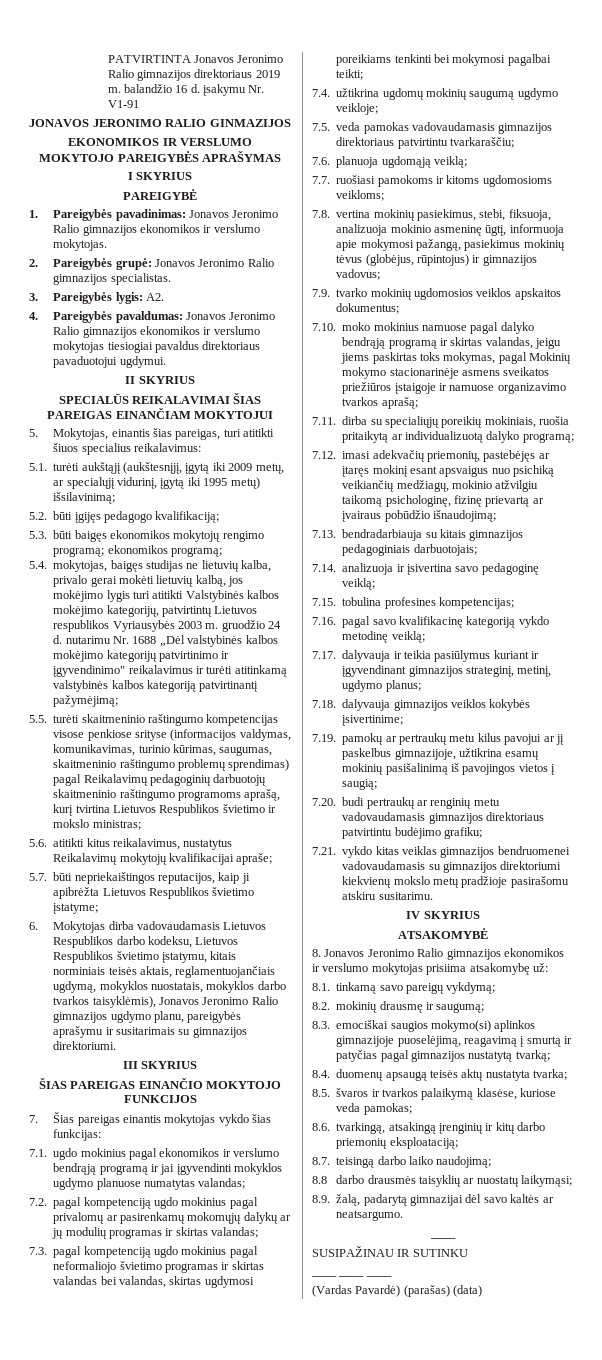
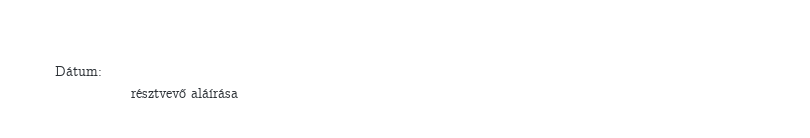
[107,55,284,63] [107,69,280,81] [107,84,265,96] [107,100,139,108] [29,119,291,127] [68,138,252,146] [39,151,281,162] [127,172,193,180] [123,189,197,200] [29,209,279,221] [53,224,260,236] [53,239,108,251] [29,258,274,270] [53,273,171,285] [29,292,165,304] [29,311,276,323] [53,326,260,338] [53,341,261,353] [53,356,166,368] [125,376,195,384] [58,393,262,404] [47,408,273,419] [29,428,275,440] [53,443,202,455] [29,462,284,474] [53,477,260,489] [53,492,116,504] [29,511,220,523] [29,530,264,542] [53,545,223,557] [29,560,272,572] [53,575,244,587] [53,590,280,602] [53,605,258,617] [53,620,282,632] [53,635,278,647] [53,650,230,662] [53,665,287,677] [53,680,259,692] [53,695,119,707] [29,714,279,726] [53,729,291,741] [53,744,273,756] [53,759,290,771] [53,774,267,786] [53,789,281,801] [53,804,277,816] [53,819,141,830] [29,838,233,850] [53,853,273,865] [29,872,250,884] [53,887,255,899] [53,903,99,914] [29,921,267,933] [53,936,239,948] [53,951,237,963] [53,966,276,978] [53,981,286,993] [53,996,278,1008] [53,1011,242,1023] [53,1026,247,1038] [53,1041,117,1050] [122,1061,198,1069] [38,1078,282,1089] [123,1095,197,1103] [29,1112,272,1126] [53,1129,102,1141] [29,1148,280,1160] [53,1163,283,1175] [53,1178,246,1190] [29,1197,258,1209] [53,1212,292,1224] [52,1227,259,1239] [29,1246,258,1258] [53,1261,264,1273] [53,1276,254,1288] [336,54,551,66] [336,69,364,80] [312,88,558,100] [336,103,379,115] [312,122,553,134] [336,137,515,149] [312,156,468,168] [312,175,552,187] [336,190,385,201] [312,209,551,221] [336,224,564,236] [336,239,565,251] [336,254,537,266] [336,269,381,280] [312,288,561,300] [336,303,400,314] [312,322,534,334] [342,337,562,349] [341,352,572,364] [342,367,550,379] [342,382,566,394] [342,397,418,409] [312,416,570,428] [342,431,574,443] [312,450,550,462] [342,465,555,477] [342,480,539,492] [342,495,544,507] [342,510,496,522] [312,529,524,541] [342,544,477,556] [312,563,539,575] [342,578,376,590] [312,597,514,609] [312,616,549,628] [342,631,425,643] [312,650,540,662] [342,665,552,677] [342,680,421,692] [312,699,531,711] [342,715,404,726] [312,733,564,745] [342,748,540,760] [342,763,556,775] [342,779,378,790] [312,797,500,809] [342,812,544,824] [342,827,482,839] [312,846,570,858] [342,861,562,873] [342,876,569,888] [342,891,433,900] [406,911,480,919] [398,928,488,939] [312,948,564,960] [312,963,548,975] [312,982,496,994] [312,1001,485,1013] [312,1020,536,1032] [336,1035,573,1047] [336,1050,550,1062] [312,1069,568,1081] [312,1088,557,1100] [336,1103,412,1115] [312,1122,546,1134] [336,1137,458,1149] [312,1156,492,1168] [312,1175,573,1187] [312,1194,554,1206] [336,1210,404,1221] [430,1237,456,1239] [312,1246,468,1257] [311,1275,392,1277] [312,1285,483,1297] PATVIRTINTA Jonavos Jeronimo Ralio gimnazijos direktoriaus 2019 m. balandžio 16 d. įsakymu Nr. V1-91 // JONAVOS JERONIMO RALIO GINMAZIJOS // EKONOMIKOS IR VERSLUMO MOKYTOJO PAREIGYBĖS APRAŠYMAS // I SKYRIUS // PAREIGYBĖ // 1. Pareigybės pavadinimas: Jonavos Jeronimo Ralio gimnazijos ekonomikos ir verslumo mokytojas. // 2. Pareigybės grupė: Jonavos Jeronimo Ralio gimnazijos specialistas. // 3. Pareigybės lygis: A2. // 4. Pareigybės pavaldumas: Jonavos Jeronimo Ralio gimnazijos ekonomikos ir verslumo mokytojas tiesiogiai pavaldus direktoriaus pavaduotojui ugdymui. // II SKYRIUS // SPECIALŪS REIKALAVIMAI ŠIAS PAREIGAS EINANČIAM MOKYTOJUI // 5. Mokytojas, einantis šias pareigas, turi atitikti šiuos specialius reikalavimus: // 5.1. turėti aukštąjį (aukštesnįjį, įgytą iki 2009 metų, ar specialųjį vidurinį, įgytą iki 1995 metų) išsilavinimą; // 5.2. būti įgijęs pedagogo kvalifikaciją; // 5.3. būti baigęs ekonomikos mokytojų rengimo programą; ekonomikos programą; // 5.4. mokytojas, baigęs studijas ne lietuvių kalba, privalo gerai mokėti lietuvių kalbą, jos mokėjimo lygis turi atitikti Valstybinės kalbos mokėjimo kategorijų, patvirtintų Lietuvos respublikos Vyriausybės 2003 m. gruodžio 24 d. nutarimu Nr. 1688 „Dėl valstybinės kalbos mokėjimo kategorijų patvirtinimo ir įgyvendinimo" reikalavimus ir turėti atitinkamą valstybinės kalbos kategoriją patvirtinantį pažymėjimą; // 5.5. turėti skaitmeninio raštingumo kompetencijas visose penkiose srityse (informacijos valdymas, komunikavimas, turinio kūrimas, saugumas, skaitmeninio raštingumo problemų sprendimas) pagal Reikalavimų pedagoginių darbuotojų skaitmeninio raštingumo programoms aprašą, kurį tvirtina Lietuvos Respublikos švietimo ir mokslo ministras; // 5.6. atitikti kitus reikalavimus, nustatytus Reikalavimų mokytojų kvalifikacijai apraše; // 5.7. būti nepriekaištingos reputacijos, kaip ji apibrėžta Lietuvos Respublikos švietimo įstatyme; // 6. Mokytojas dirba vadovaudamasis Lietuvos Respublikos darbo kodeksu, Lietuvos Respublikos švietimo įstatymu, kitais norminiais teisės aktais, reglamentuojančiais ugdymą, mokyklos nuostatais, mokyklos darbo tvarkos taisyklėmis), Jonavos Jeronimo Ralio gimnazijos ugdymo planu, pareigybės aprašymu ir susitarimais su gimnazijos direktoriumi. // III SKYRIUS // ŠIAS PAREIGAS EINANČIO MOKYTOJO FUNKCIJOS // 7. Šias pareigas einantis mokytojas vykdo šias funkcijas: // 7.1. ugdo mokinius pagal ekonomikos ir verslumo bendrąją programą ir jai įgyvendinti mokyklos ugdymo planuose numatytas valandas; // 7.2. pagal kompetenciją ugdo mokinius pagal privalomų ar pasirenkamų mokomųjų dalykų ar jų modulių programas ir skirtas valandas; // 7.3. pagal kompetenciją ugdo mokinius pagal neformaliojo švietimo programas ir skirtas valandas bei valandas, skirtas ugdymosi poreikiams tenkinti bei mokymosi pagalbai teikti; // 7.4. užtikrina ugdomų mokinių saugumą ugdymo veikloje; // 7.5. veda pamokas vadovaudamasis gimnazijos direktoriaus patvirtintu tvarkaraščiu; // 7.6. planuoja ugdomąją veiklą; // 7.7. ruošiasi pamokoms ir kitoms ugdomosioms veikloms; // 7.8. vertina mokinių pasiekimus, stebi, fiksuoja, analizuoja mokinio asmeninę ūgtį, informuoja apie mokymosi pažangą, pasiekimus mokinių tėvus (globėjus, rūpintojus) ir gimnazijos vadovus; // 7.9. tvarko mokinių ugdomosios veiklos apskaitos dokumentus; // 7.10. moko mokinius namuose pagal dalyko bendrąją programą ir skirtas valandas, jeigu jiems paskirtas toks mokymas, pagal Mokinių mokymo stacionarinėje asmens sveikatos priežiūros įstaigoje ir namuose organizavimo tvarkos aprašą; // 7.11. dirba su specialiųjų poreikių mokiniais, ruošia pritaikytą ar individualizuotą dalyko programą; // 7.12. imasi adekvačių priemonių, pastebėjęs ar įtaręs mokinį esant apsvaigus nuo psichiką veikiančių medžiagų, mokinio atžvilgiu taikomą psichologinę, fizinę prievartą ar įvairaus pobūdžio išnaudojimą; // 7.13. bendradarbiauja su kitais gimnazijos pedagoginiais darbuotojais; // 7.14. analizuoja ir įsivertina savo pedagoginę veiklą; // 7.15. tobulina profesines kompetencijas; // 7.16. pagal savo kvalifikacinę kategoriją vykdo metodinę veiklą; // 7.17. dalyvauja ir teikia pasiūlymus kuriant ir įgyvendinant gimnazijos strateginį, metinį, ugdymo planus; // 7.18. dalyvauja gimnazijos veiklos kokybės įsivertinime; // 7.19. pamokų ar pertraukų metu kilus pavojui ar jį paskelbus gimnazijoje, užtikrina esamų mokinių pasišalinimą iš pavojingos vietos į saugią; // 7.20. budi pertraukų ar renginių metu vadovaudamasis gimnazijos direktoriaus patvirtintu budėjimo grafiku; // 7.21. vykdo kitas veiklas gimnazijos bendruomenei vadovaudamasis su gimnazijos direktoriumi kiekvienų mokslo metų pradžioje pasirašomu atskiru susitarimu. // IV SKYRIUS // ATSAKOMYBĖ // 8. Jonavos Jeronimo Ralio gimnazijos ekonomikos ir verslumo mokytojas prisiima atsakomybę už: // 8.1. tinkamą savo pareigų vykdymą; // 8.2. mokinių drausmę ir saugumą; // 8.3. emociškai saugios mokymo(si) aplinkos gimnazijoje puoselėjimą, reagavimą į smurtą ir patyčias pagal gimnazijos nustatytą tvarką; // 8.4. duomenų apsaugą teisės aktų nustatyta tvarka; // 8.5. švaros ir tvarkos palaikymą klasėse, kuriose veda pamokas; // 8.6. tvarkingą, atsakingą įrenginių ir kitų darbo priemonių eksploataciją; // 8.7. teisingą darbo laiko naudojimą; // 8.8 darbo drausmės taisyklių ar nuostatų laikymąsi; // 8.9. žalą, padarytą gimnazijai dėl savo kaltės ar neatsargumo. // ____ // SUSIPAŽINAU IR SUTINKU // ____ ____ ____ // (Vardas Pavardė) (parašas) (data) -> [55,66,102,76] [130,88,238,98] Dátum: // résztvevő aláírása

